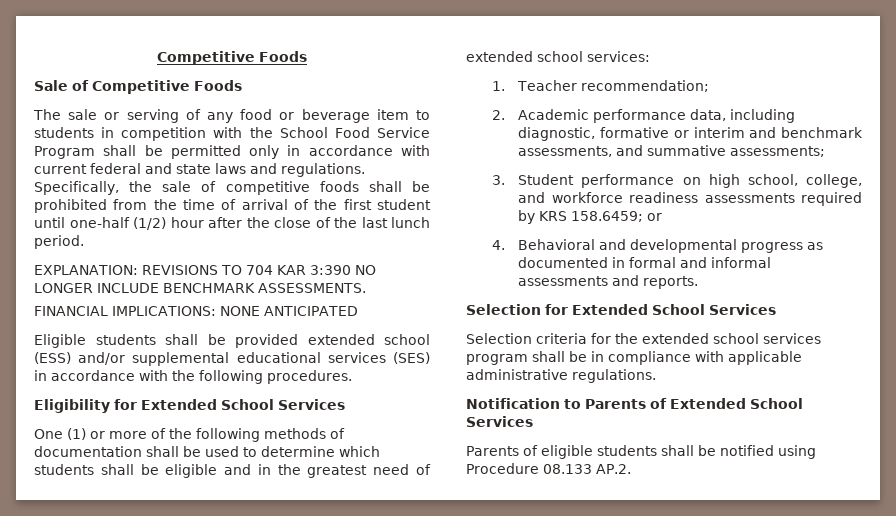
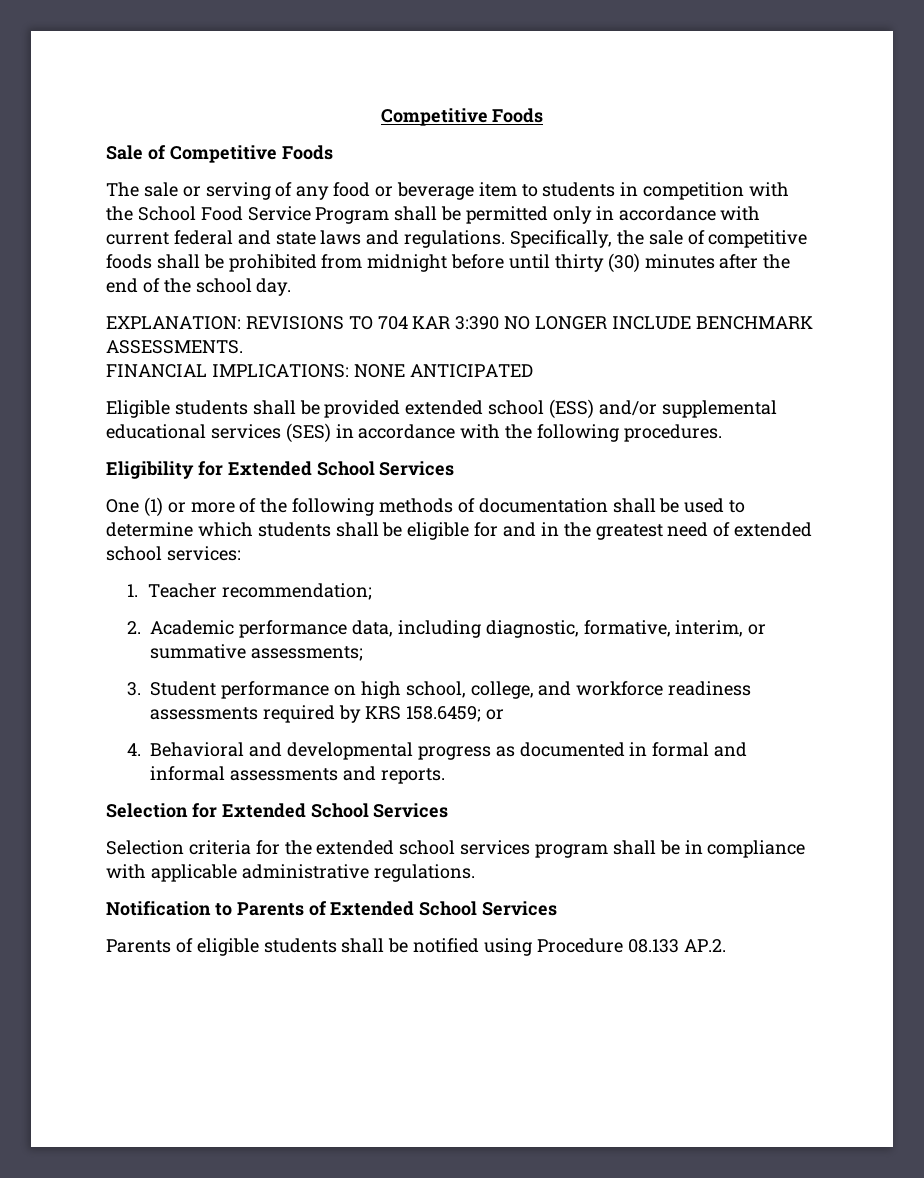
[153,199,431,210] [34,217,430,230] [34,235,84,249] the time of arrival of the first student until one-half (1/2) hour after the close of the last lunch period. -> [367,253,791,273] [106,278,292,296] midnight before until thirty (30) minutes after the end of the school day.
(218, 471) none -> [474,522,499,537] for
[600,127,863,138] [518,145,644,157] formative or interim and benchmark assessments, and -> [583,620,767,637] formative, interim, or

